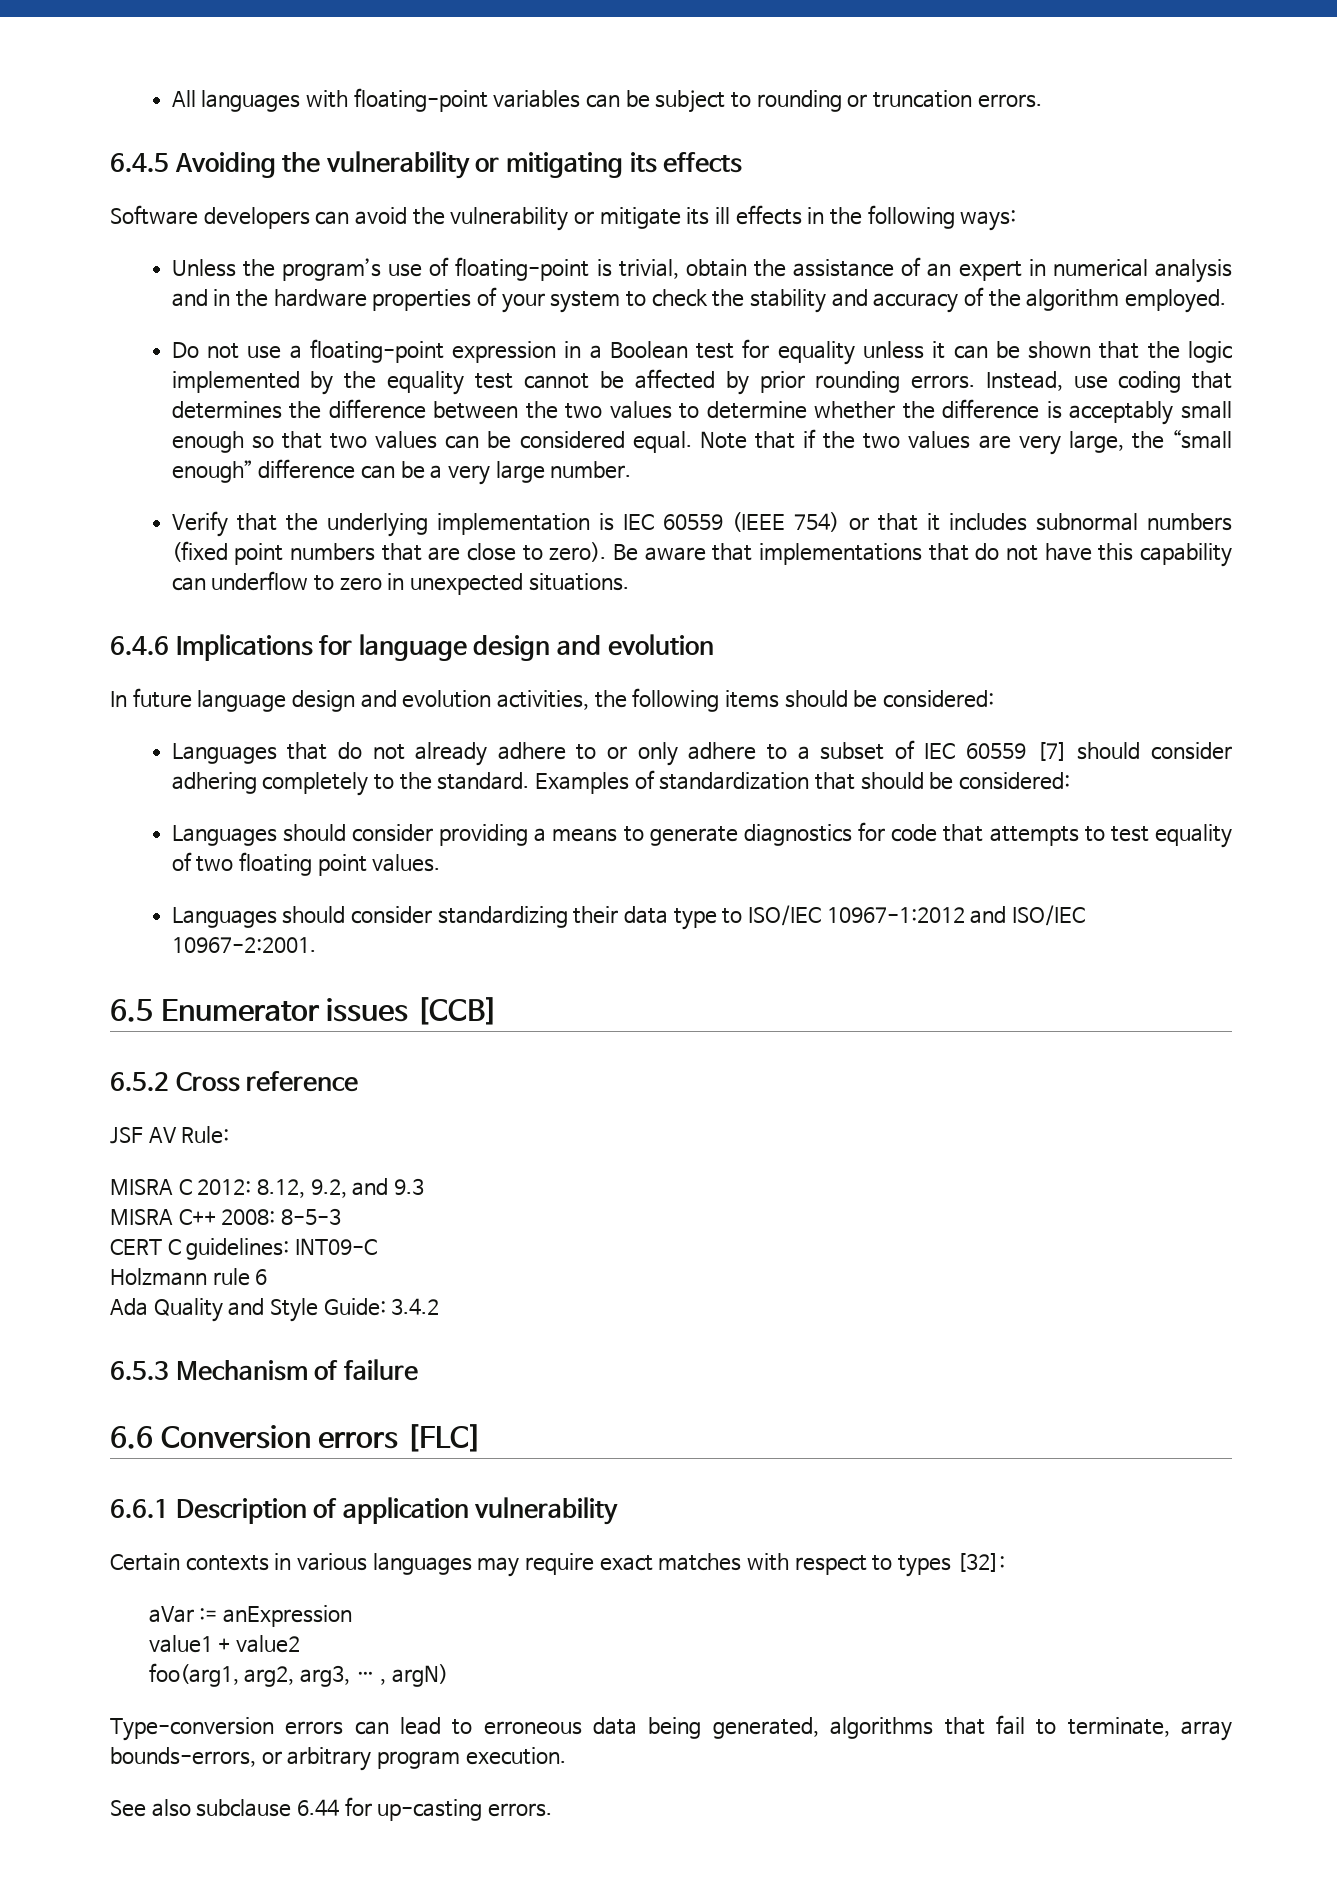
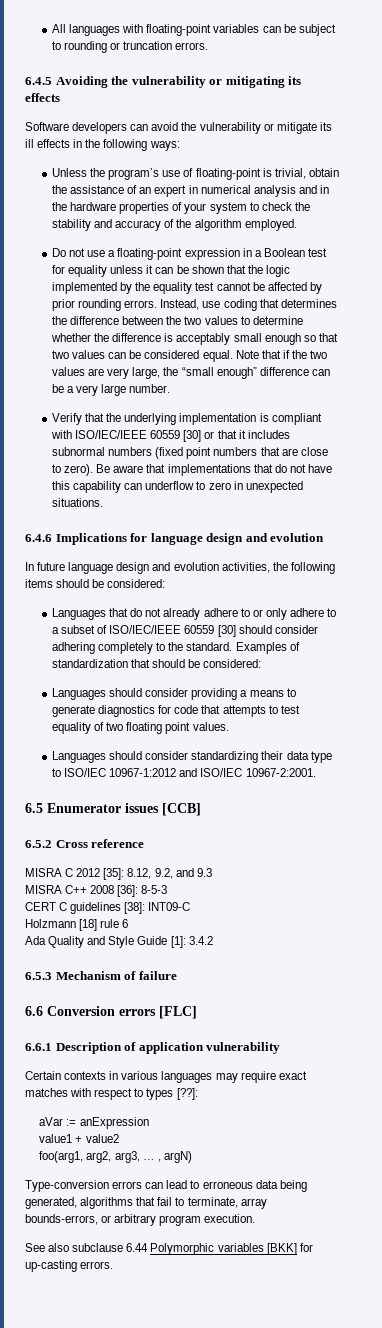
[623,512,840,532] IEC 60559 (IEEE 754) -> [271,413,322,425] [51,430,202,442] compliant with ISO/IEC/IEEE 60559 [30]
[924,742,1067,761] IEC 60559 [7] -> [109,625,236,637] ISO/IEC/IEEE 60559 [30]
[110,1126,230,1144] // JSF AV Rule: -> (145, 843) none
[197,1179,252,1195] 2012: -> [76,868,125,880] 2012 [35]:
[221,1209,276,1225] 2008: -> [90,885,139,897] 2008 [36]:
[186,1238,290,1260] guidelines: -> [70,902,146,914] guidelines [38]:
(207, 1277) none -> [79,919,98,931] [18]
[323,1298,386,1316] Guide: -> [137,936,186,948] Guide [1]:
[956,1553,1005,1572] [32]: -> [176,1088,198,1100] [??]:
(339, 1807) none -> [150,1243,297,1255] Polymorphic variables [BKK]

